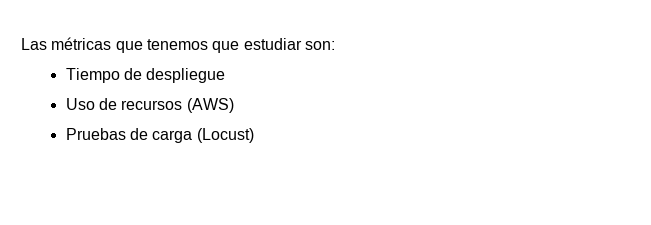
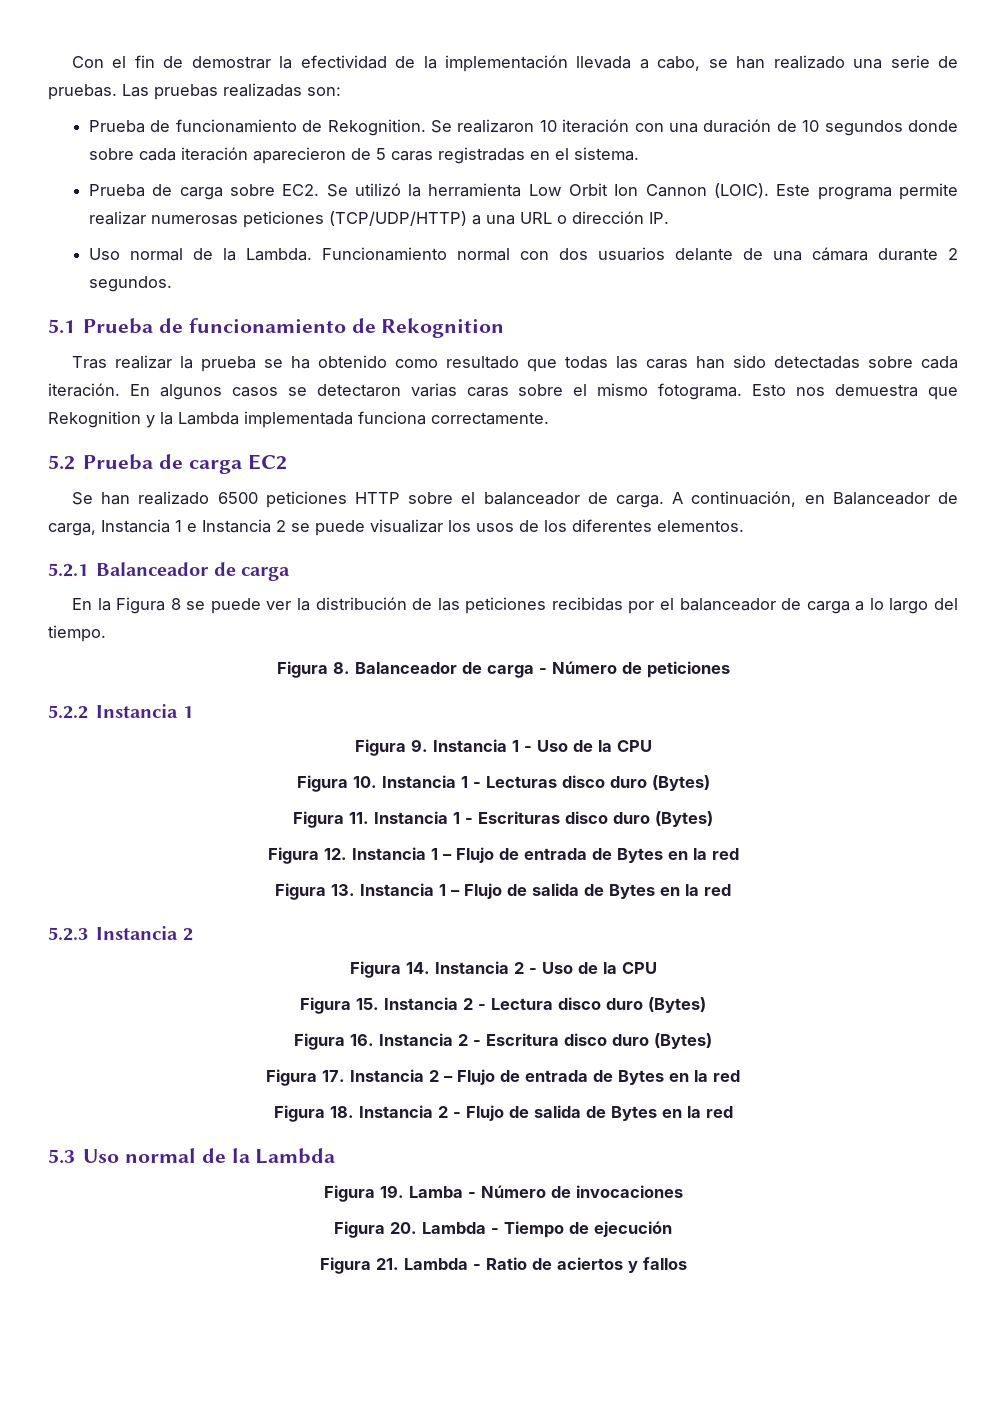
[21,37,335,53] [65,68,226,83] [65,98,234,113] [65,128,254,143] Las métricas que tenemos que estudiar son: // Tiempo de despliegue // Uso de recursos (AWS) // Pruebas de carga (Locust) -> [71,55,959,72] [48,83,341,100] [88,119,958,136] [88,147,639,164] [88,183,958,200] [88,211,669,228] [88,247,958,261] [88,276,172,292] [48,318,505,338] [71,355,958,372] [48,383,958,400] [48,411,549,428] [48,454,287,474] [71,491,959,508] [48,519,744,536] [48,562,291,581] [71,597,959,614] [48,625,106,642] [276,661,730,678] [48,704,193,719] [354,739,652,756] [296,775,710,792] [293,811,713,828] [267,847,739,864] [275,883,731,900] [48,926,193,941] [349,961,657,978] [300,997,706,1014] [294,1033,712,1050] [266,1069,740,1086] [273,1105,733,1122] [48,1148,336,1164] [323,1185,683,1202] [334,1221,672,1238] [319,1257,687,1274] Con el fin de demostrar la efectividad de la implementación llevada a cabo, se han realizado una serie de pruebas. Las pruebas realizadas son: // Prueba de funcionamiento de Rekognition. Se realizaron 10 iteración con una duración de 10 segundos donde sobre cada iteración aparecieron de 5 caras registradas en el sistema. // Prueba de carga sobre EC2. Se utilizó la herramienta Low Orbit Ion Cannon (LOIC). Este programa permite realizar numerosas peticiones (TCP/UDP/HTTP) a una URL o dirección IP. // Uso normal de la Lambda. Funcionamiento normal con dos usuarios delante de una cámara durante 2 segundos. // 5.1 Prueba de funcionamiento de Rekognition // Tras realizar la prueba se ha obtenido como resultado que todas las caras han sido detectadas sobre cada iteración. En algunos casos se detectaron varias caras sobre el mismo fotograma. Esto nos demuestra que Rekognition y la Lambda implementada funciona correctamente. // 5.2 Prueba de carga EC2 // Se han realizado 6500 peticiones HTTP sobre el balanceador de carga. A continuación, en Balanceador de carga, Instancia 1 e Instancia 2 se puede visualizar los usos de los diferentes elementos. // 5.2.1 Balanceador de carga // En la Figura 8 se puede ver la distribución de las peticiones recibidas por el balanceador de carga a lo largo del tiempo. // Figura 8. Balanceador de carga - Número de peticiones // 5.2.2 Instancia 1 // Figura 9. Instancia 1 - Uso de la CPU // Figura 10. Instancia 1 - Lecturas disco duro (Bytes) // Figura 11. Instancia 1 - Escrituras disco duro (Bytes) // Figura 12. Instancia 1 – Flujo de entrada de Bytes en la red // Figura 13. Instancia 1 – Flujo de salida de Bytes en la red // 5.2.3 Instancia 2 // Figura 14. Instancia 2 - Uso de la CPU // Figura 15. Instancia 2 - Lectura disco duro (Bytes) // Figura 16. Instancia 2 - Escritura disco duro (Bytes) // Figura 17. Instancia 2 – Flujo de entrada de Bytes en la red // Figura 18. Instancia 2 - Flujo de salida de Bytes en la red // 5.3 Uso normal de la Lambda // Figura 19. Lamba - Número de invocaciones // Figura 20. Lambda - Tiempo de ejecución // Figura 21. Lambda - Ratio de aciertos y fallos

